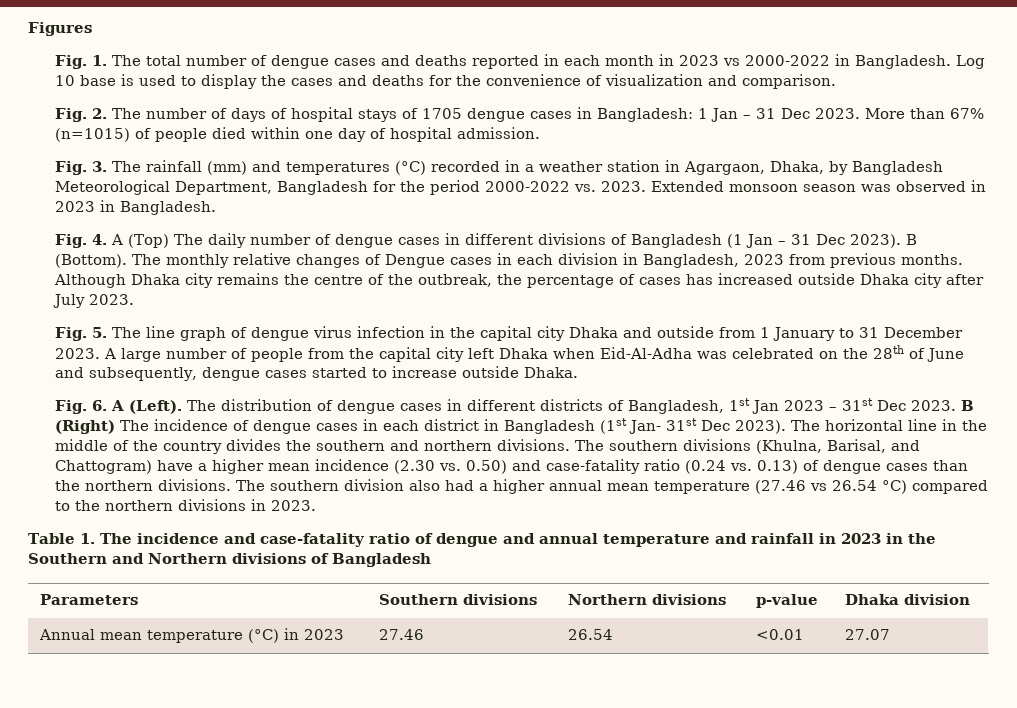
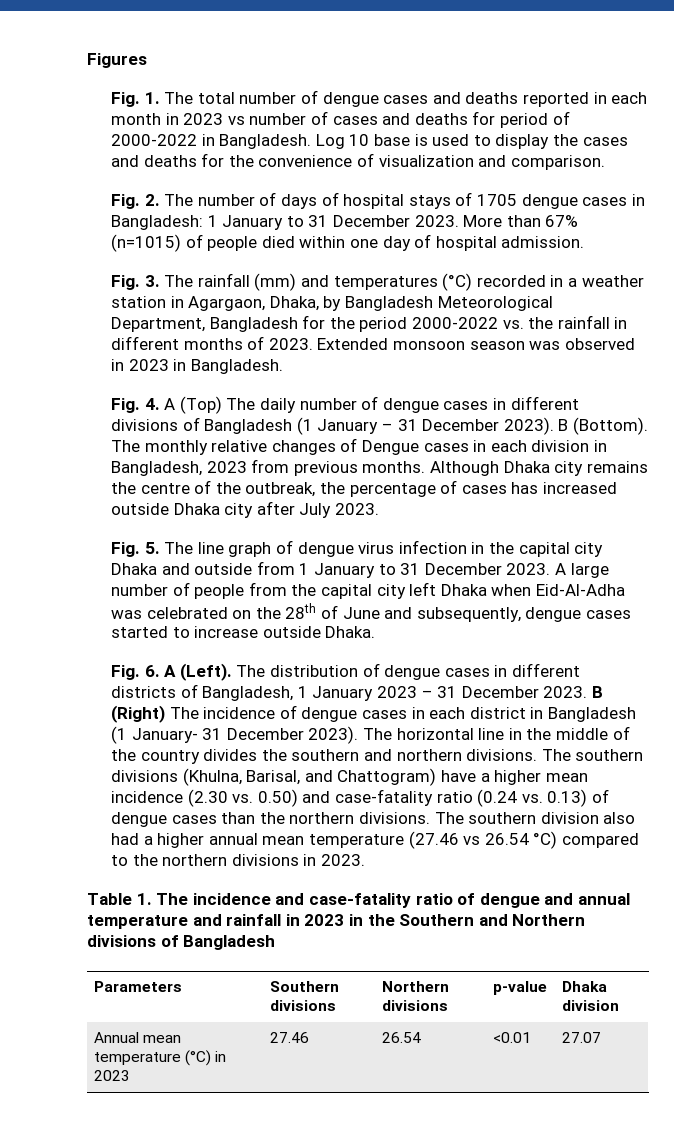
(741, 62) none -> [249,111,570,128] number of cases and deaths for period of
[711,108,811,122] Jan – 31 Dec -> [222,215,411,230] January to 31 December
(597, 188) none -> [528,315,628,329] [111,336,265,350] the rainfall in different months of
[746,234,846,248] Jan – 31 Dec -> [317,419,500,434] January – 31 December
[729,398,907,414] 1st Jan 2023 – 31st Dec -> [297,686,539,701] 1 January 2023 – 31 December
[600,418,731,434] (1st Jan- 31st Dec -> [111,726,304,744] (1 January- 31 December

